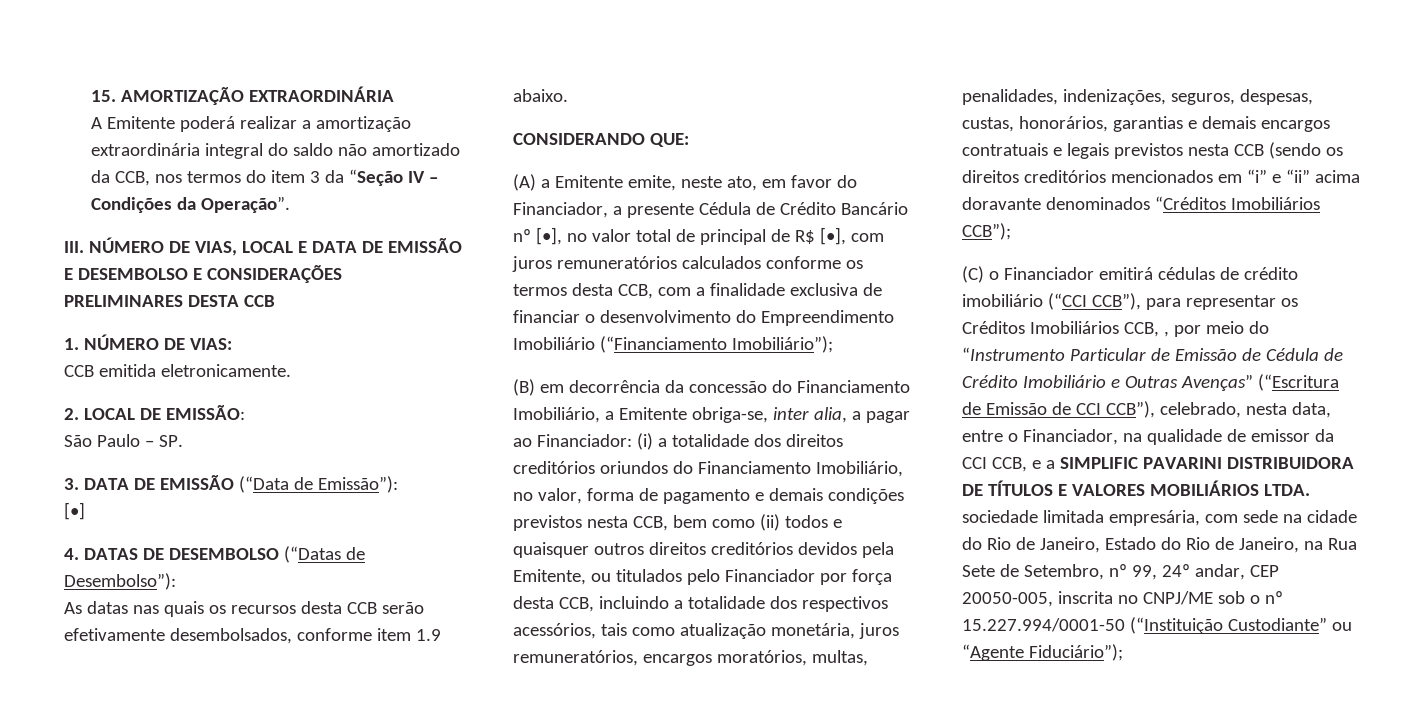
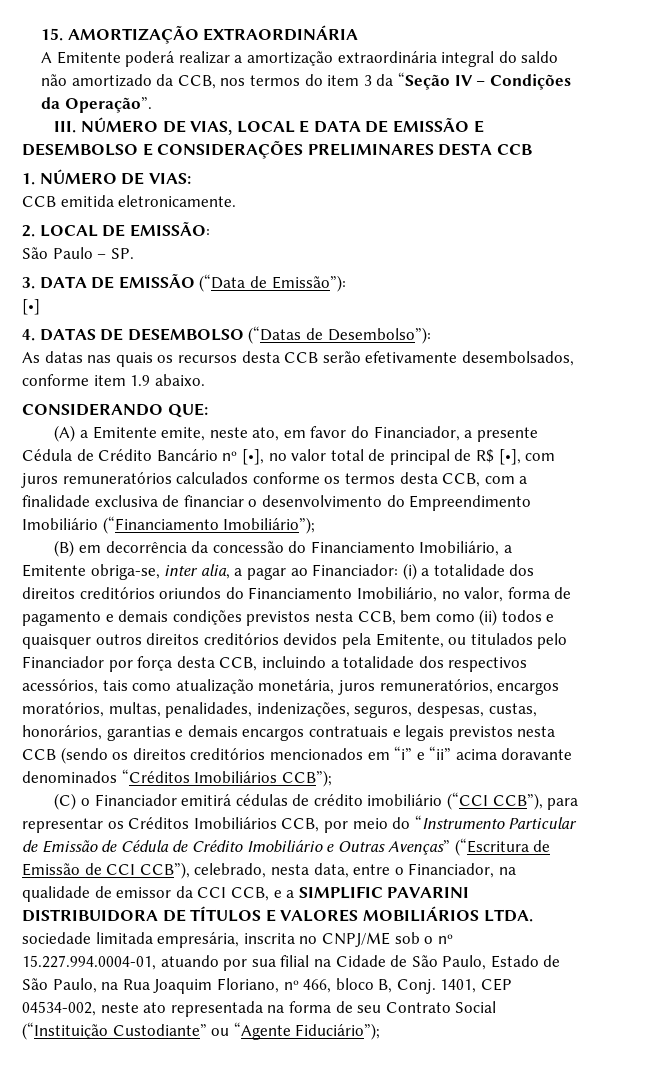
[1163,331,1169,337] , -> (320, 825) none
[1204,510,1357,523] [962,537,1357,553] [962,564,1279,580] [962,592,1053,607] com sede na cidade do Rio de Janeiro, Estado do Rio de Janeiro, na Rua Sete de Setembro, nº 99, 24º andar, CEP 20050-005, -> (240, 940) none
[962,618,1125,632] 15.227.994/0001-50 -> [22,955,561,971] [22,978,513,994] [22,1001,497,1017] 15.227.994.0004-01, atuando por sua filial na Cidade de São Paulo, Estado de São Paulo, na Rua Joaquim Floriano, nº 466, bloco B, Conj. 1401, CEP 04534-002, neste ato representada na forma de seu Contrato Social

